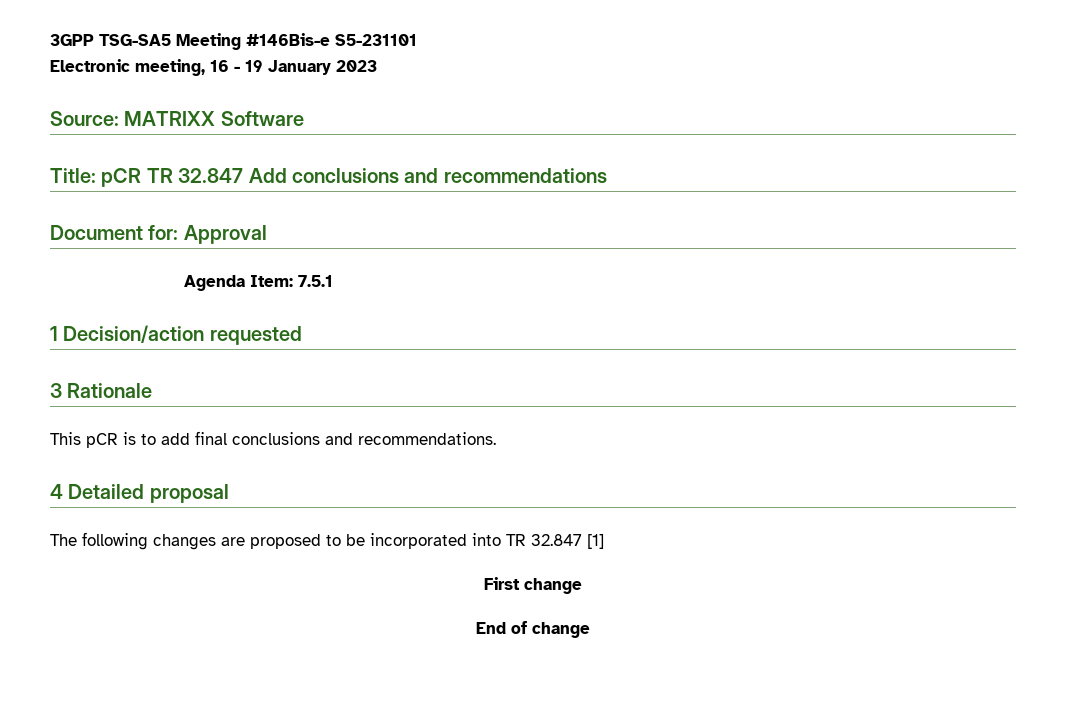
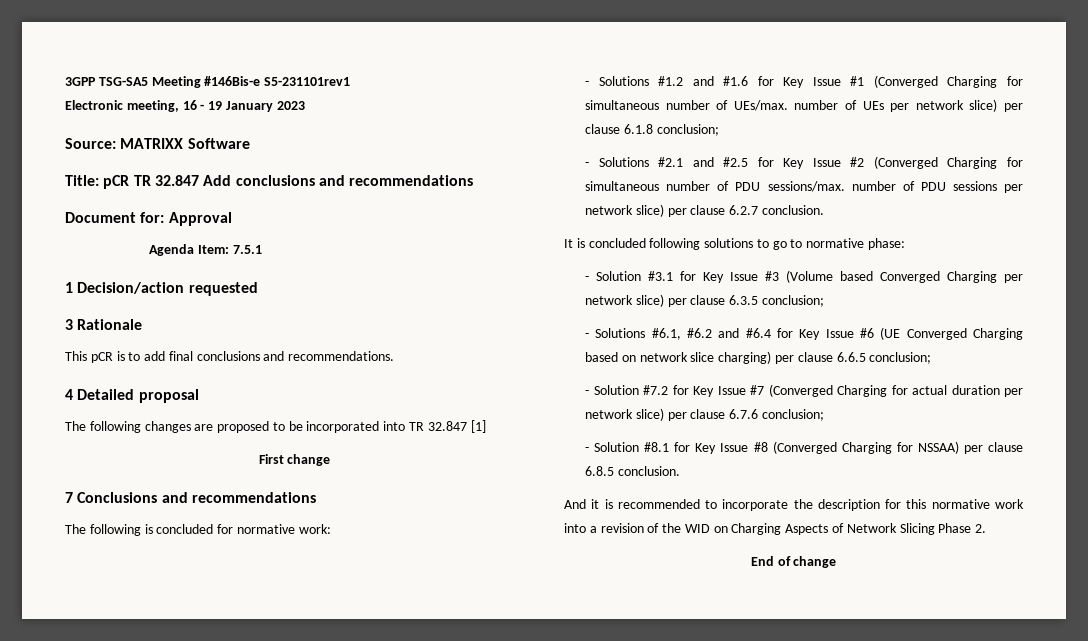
[335,34,417,46] S5-231101 -> [264,77,351,86] S5-231101rev1
(582, 586) none -> [65,492,316,503] [65,524,331,536] [585,75,1023,88] [585,99,1024,112] [585,124,719,136] [585,156,1023,169] [585,181,1023,193] [585,204,825,217] [564,238,906,250] [585,270,1023,283] [585,294,825,307] [585,327,1023,340] [585,351,932,364] [585,384,1023,397] [585,408,825,421] [585,441,1023,454] [585,466,680,476] [564,499,1024,511] [564,523,987,535] // 7 Conclusions and recommendations // The following is concluded for normative work: // - Solutions #1.2 and #1.6 for Key Issue #1 (Converged Charging for simultaneous number of UEs/max. number of UEs per network slice) per clause 6.1.8 conclusion; // - Solutions #2.1 and #2.5 for Key Issue #2 (Converged Charging for simultaneous number of PDU sessions/max. number of PDU sessions per network slice) per clause 6.2.7 conclusion. // It is concluded following solutions to go to normative phase: // - Solution #3.1 for Key Issue #3 (Volume based Converged Charging per network slice) per clause 6.3.5 conclusion; // - Solutions #6.1, #6.2 and #6.4 for Key Issue #6 (UE Converged Charging based on network slice charging) per clause 6.6.5 conclusion; // - Solution #7.2 for Key Issue #7 (Converged Charging for actual duration per network slice) per clause 6.7.6 conclusion; // - Solution #8.1 for Key Issue #8 (Converged Charging for NSSAA) per clause 6.8.5 conclusion. // And it is recommended to incorporate the description for this normative work into a revision of the WID on Charging Aspects of Network Slicing Phase 2.

